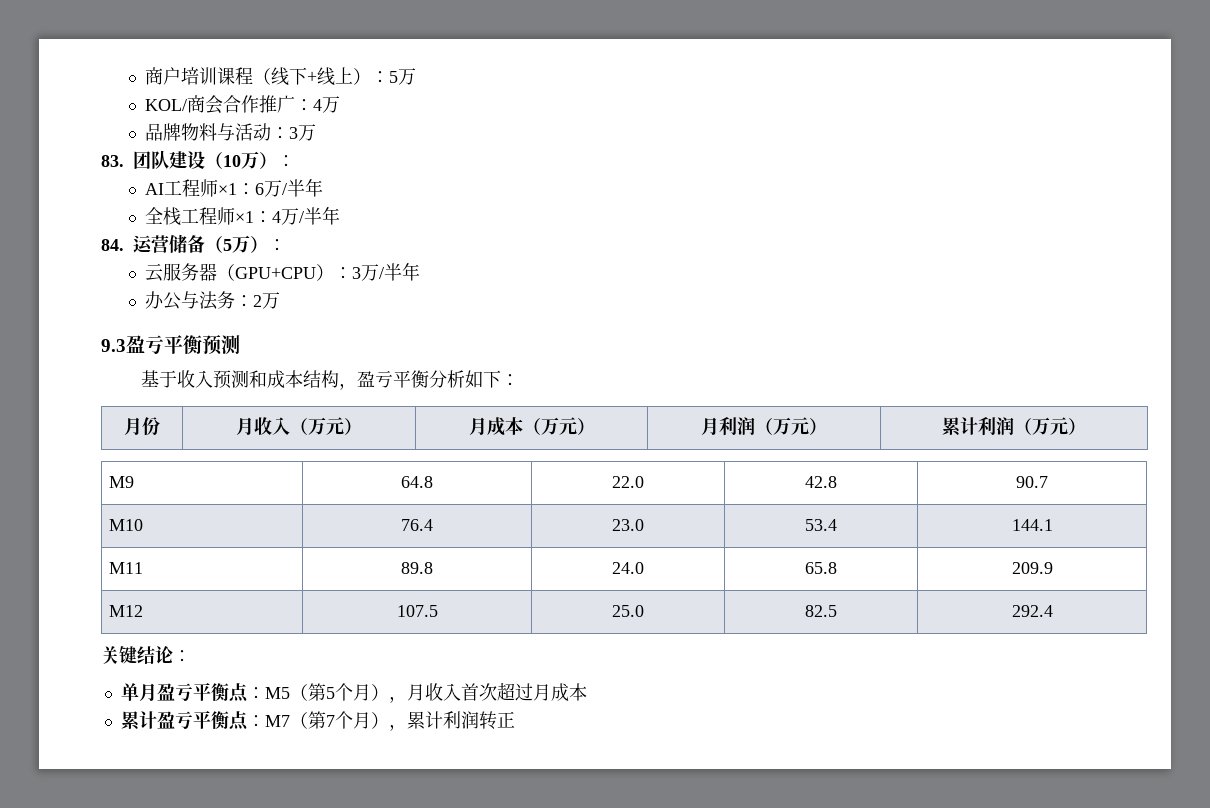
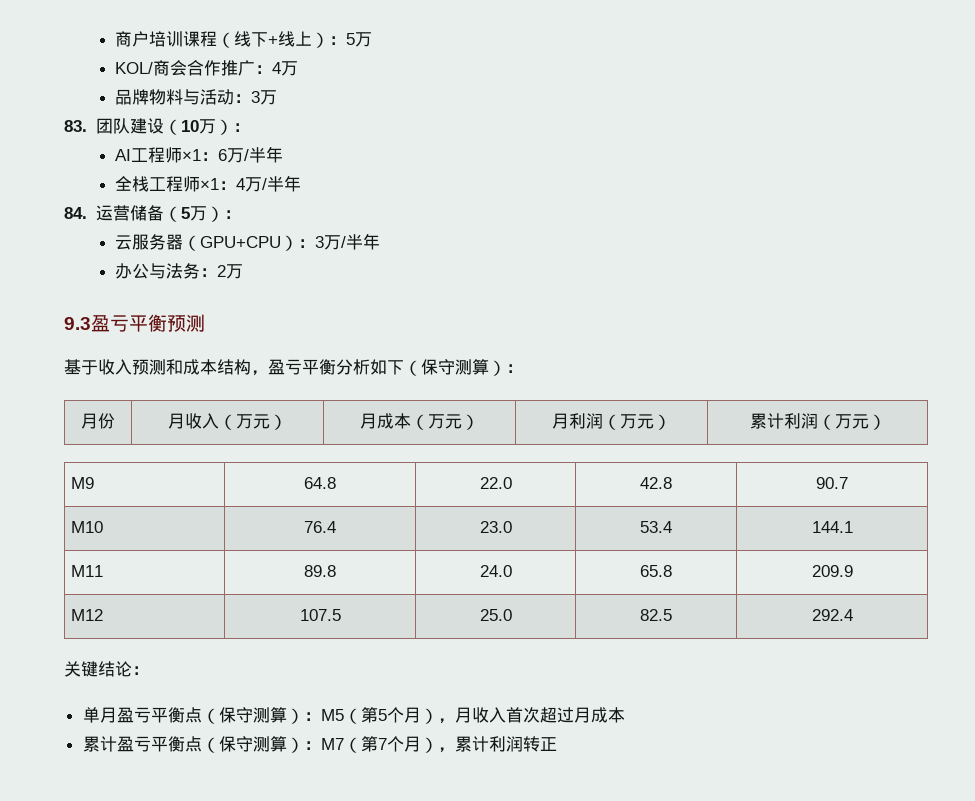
(501, 379) none -> [404,359,506,376] （保守测算）
(249, 693) none -> [201,707,304,724] （保守测算）
(249, 721) none -> [201,736,304,753] （保守测算）

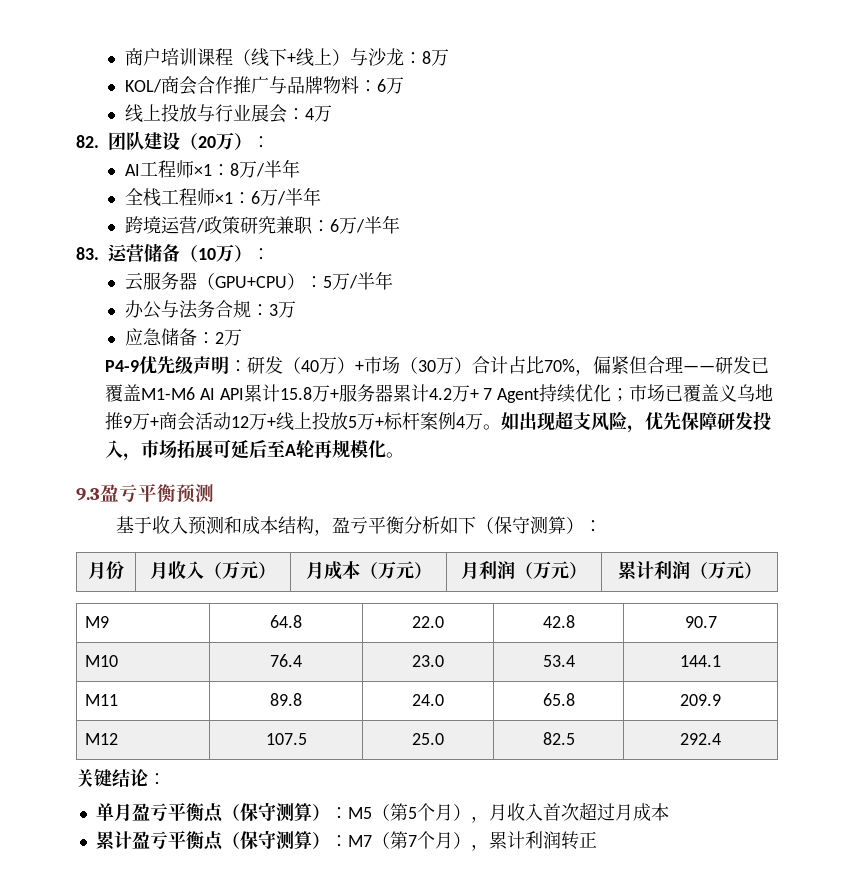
[328,33,355,45] ：5 -> [349,48,431,66] 与沙龙：8
[254,61,298,76] [114,89,277,105] [64,120,87,132] ：4万 // 品牌物料与活动：3万 // 83. -> [268,76,404,94] [124,104,332,123] [76,135,99,148] 与品牌物料：6万 // 线上投放与行业展会：4万 // 82.
[181,120,200,132] 10 -> [198,136,216,148] 20
[217,149,227,161] 6 -> [229,163,239,176] 8
[235,175,301,192] [64,207,87,219] 4万/半年 // 84. -> [250,187,321,206] [124,215,400,235] [76,247,99,260] 6万/半年 // 跨境运营/政策研究兼职：6万/半年 // 83.
[181,207,191,219] 5 -> [198,248,216,260] 10
[314,236,324,248] 3 -> [322,276,332,288] 5
[199,264,243,279] ：2万 -> [214,300,296,318] [124,328,242,346] [104,356,769,376] [104,384,774,403] [104,411,771,433] [104,439,404,461] 合规：3万 // 应急储备：2万 // P4-9优先级声明：研发（40万）+市场（30万）合计占比70%，偏紧但合理——研发已覆盖M1-M6 AI API累计15.8万+服务器累计4.2万+ 7 Agent持续优化；市场已覆盖义乌地推9万+商会活动12万+线上投放5万+标杆案例4万。如出现超支风险，优先保障研发投入，市场拓展可延后至A轮再规模化。

